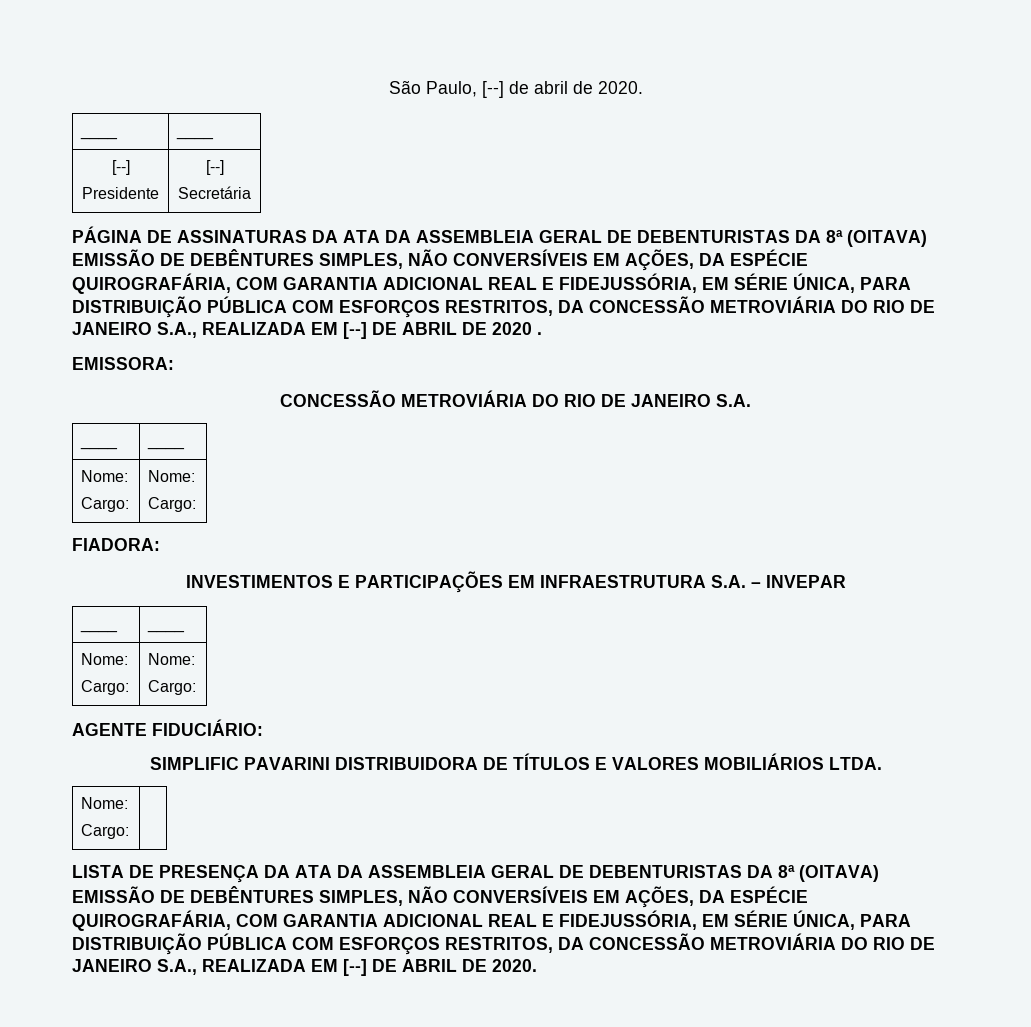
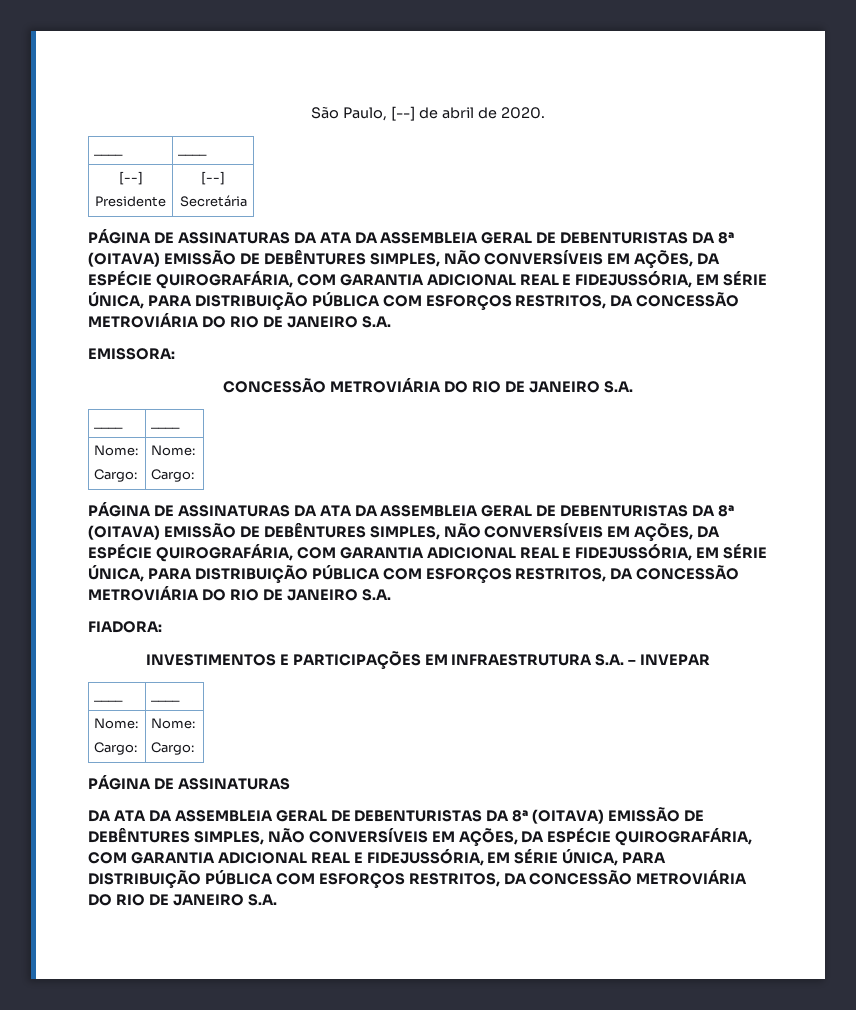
[157,322,542,339] S.A., REALIZADA EM [--] DE ABRIL DE 2020 . -> [361,316,391,328] S.A.
[72,538,160,551] [185,571,846,593] [80,629,119,633] [147,629,186,633] [81,653,129,665] [81,680,130,695] [148,653,196,665] [148,680,197,695] [72,719,263,736] [149,753,882,770] [81,797,129,809] [81,824,130,839] [72,865,259,883] FIADORA: // INVESTIMENTOS E PARTICIPAÇÕES EM INFRAESTRUTURA S.A. – INVEPAR // ____ | ____ // Nome: // Cargo: | Nome: // Cargo: // AGENTE FIDUCIÁRIO: // SIMPLIFIC PAVARINI DISTRIBUIDORA DE TÍTULOS E VALORES MOBILIÁRIOS LTDA. // Nome: // Cargo: | // LISTA DE PRESENÇA -> [88,502,290,517] PÁGINA DE ASSINATURAS
[157,959,537,976] S.A., REALIZADA EM [--] DE ABRIL DE 2020. -> [361,589,391,601] [88,621,162,633] [145,651,711,670] [94,700,124,702] [151,700,181,702] [94,718,139,729] [94,742,138,755] [151,718,196,729] [151,742,195,755] [88,775,290,790] [88,807,705,824] [88,828,753,847] [88,849,667,866] [88,870,748,889] [88,894,277,906] S.A. // FIADORA: // INVESTIMENTOS E PARTICIPAÇÕES EM INFRAESTRUTURA S.A. – INVEPAR // ____ | ____ // Nome: // Cargo: | Nome: // Cargo: // PÁGINA DE ASSINATURAS // DA ATA DA ASSEMBLEIA GERAL DE DEBENTURISTAS DA 8ª (OITAVA) EMISSÃO DE DEBÊNTURES SIMPLES, NÃO CONVERSÍVEIS EM AÇÕES, DA ESPÉCIE QUIROGRAFÁRIA, COM GARANTIA ADICIONAL REAL E FIDEJUSSÓRIA, EM SÉRIE ÚNICA, PARA DISTRIBUIÇÃO PÚBLICA COM ESFORÇOS RESTRITOS, DA CONCESSÃO METROVIÁRIA DO RIO DE JANEIRO S.A.

